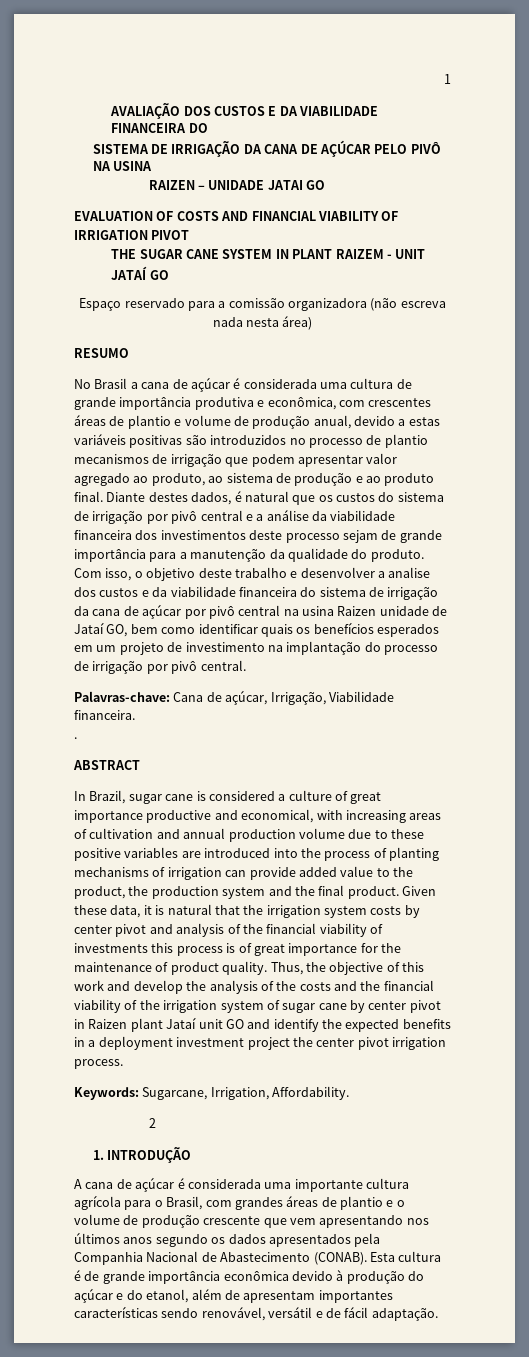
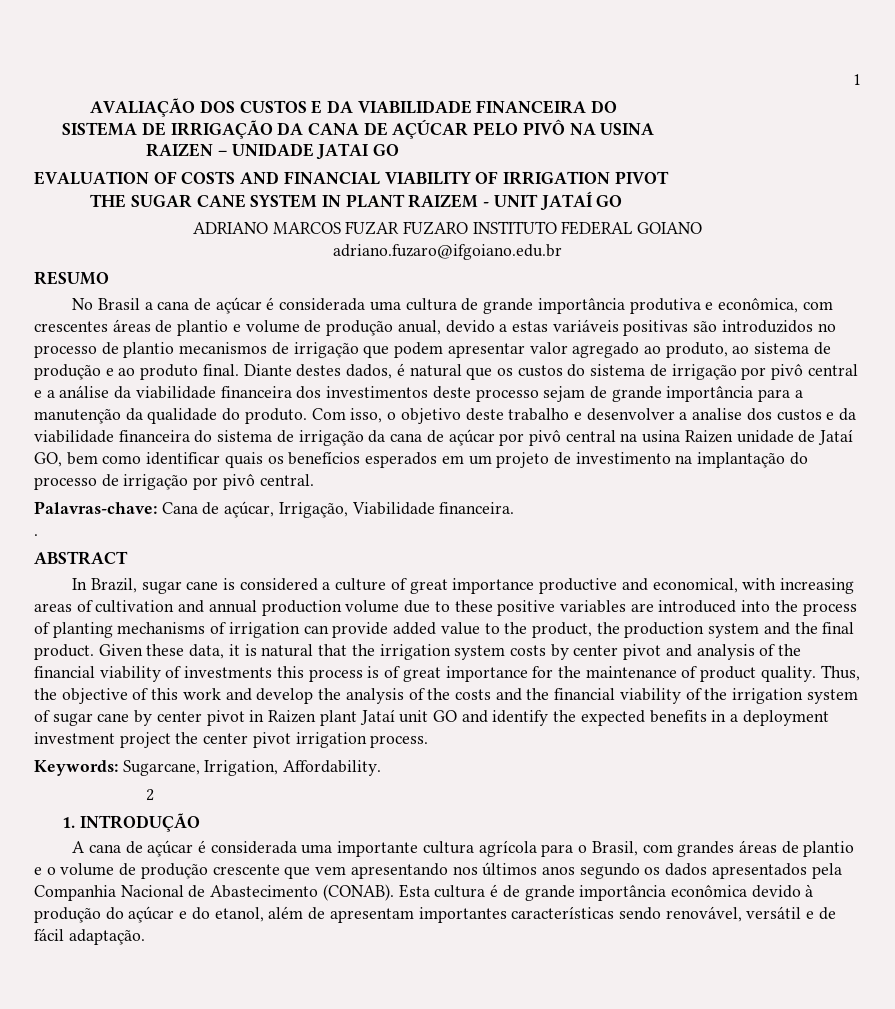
[79,298,446,311] [212,316,313,330] Espaço reservado para a comissão organizadora (não escreva nada nesta área) -> [192,221,703,235] [333,244,562,260] ADRIANO MARCOS FUZAR FUZARO INSTITUTO FEDERAL GOIANO // adriano.fuzaro@ifgoiano.edu.br

